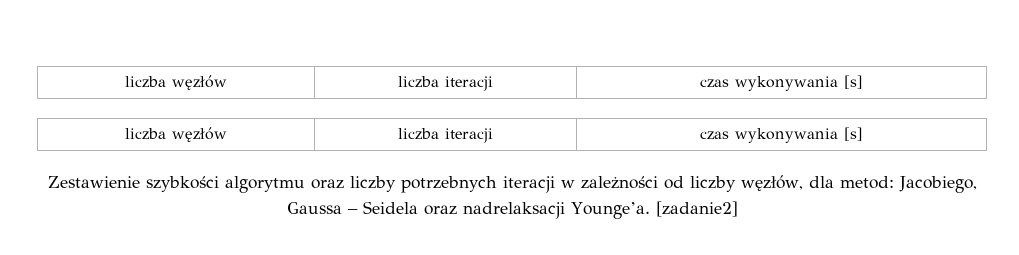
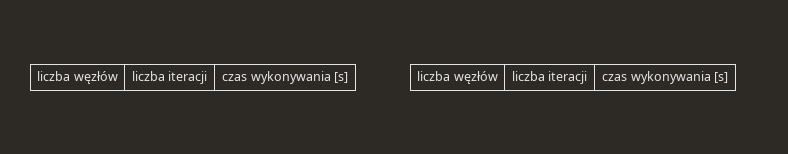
[47,175,977,193] [286,201,738,219] // Zestawienie szybkości algorytmu oraz liczby potrzebnych iteracji w zależności od liczby węzłów, dla metod: Jacobiego, Gaussa – Seidela oraz nadrelaksacji Younge’a. [zadanie2] -> (728, 77) none

